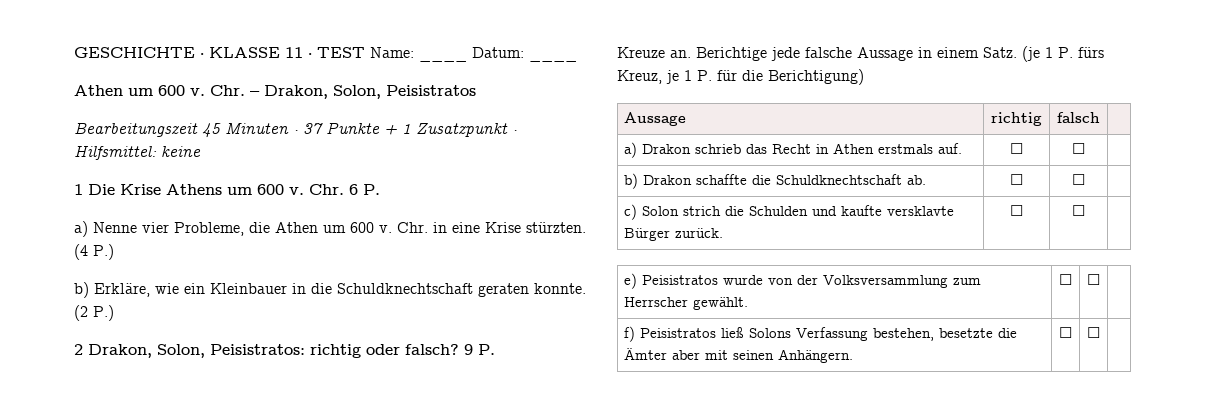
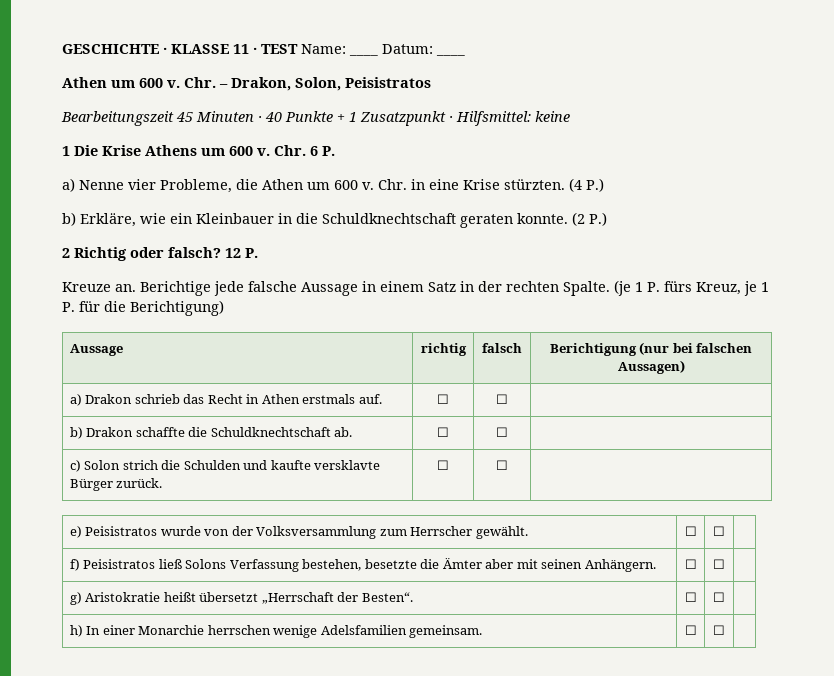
[303,123,323,134] 37 -> [265,112,282,122] 40
[88,344,361,358] Drakon, Solon, Peisistratos: richtig -> [74,247,127,261] Richtig
[464,344,473,355] 9 -> [225,248,241,258] 12
[983,47,1017,58] Satz. -> [428,281,610,296] Satz in der rechten Spalte.
(1100, 117) none -> [549,342,753,356] [617,360,685,374] Berichtigung (nur bei falschen Aussagen)
(1100, 332) none -> [69,592,413,605] [684,592,697,602] [713,592,725,602] [69,625,483,638] [684,625,697,635] [713,625,725,635] // g) Aristokratie heißt übersetzt „Herrschaft der Besten“. | ☐ | ☐ | // h) In einer Monarchie herrschen wenige Adelsfamilien gemeinsam. | ☐ | ☐ |

